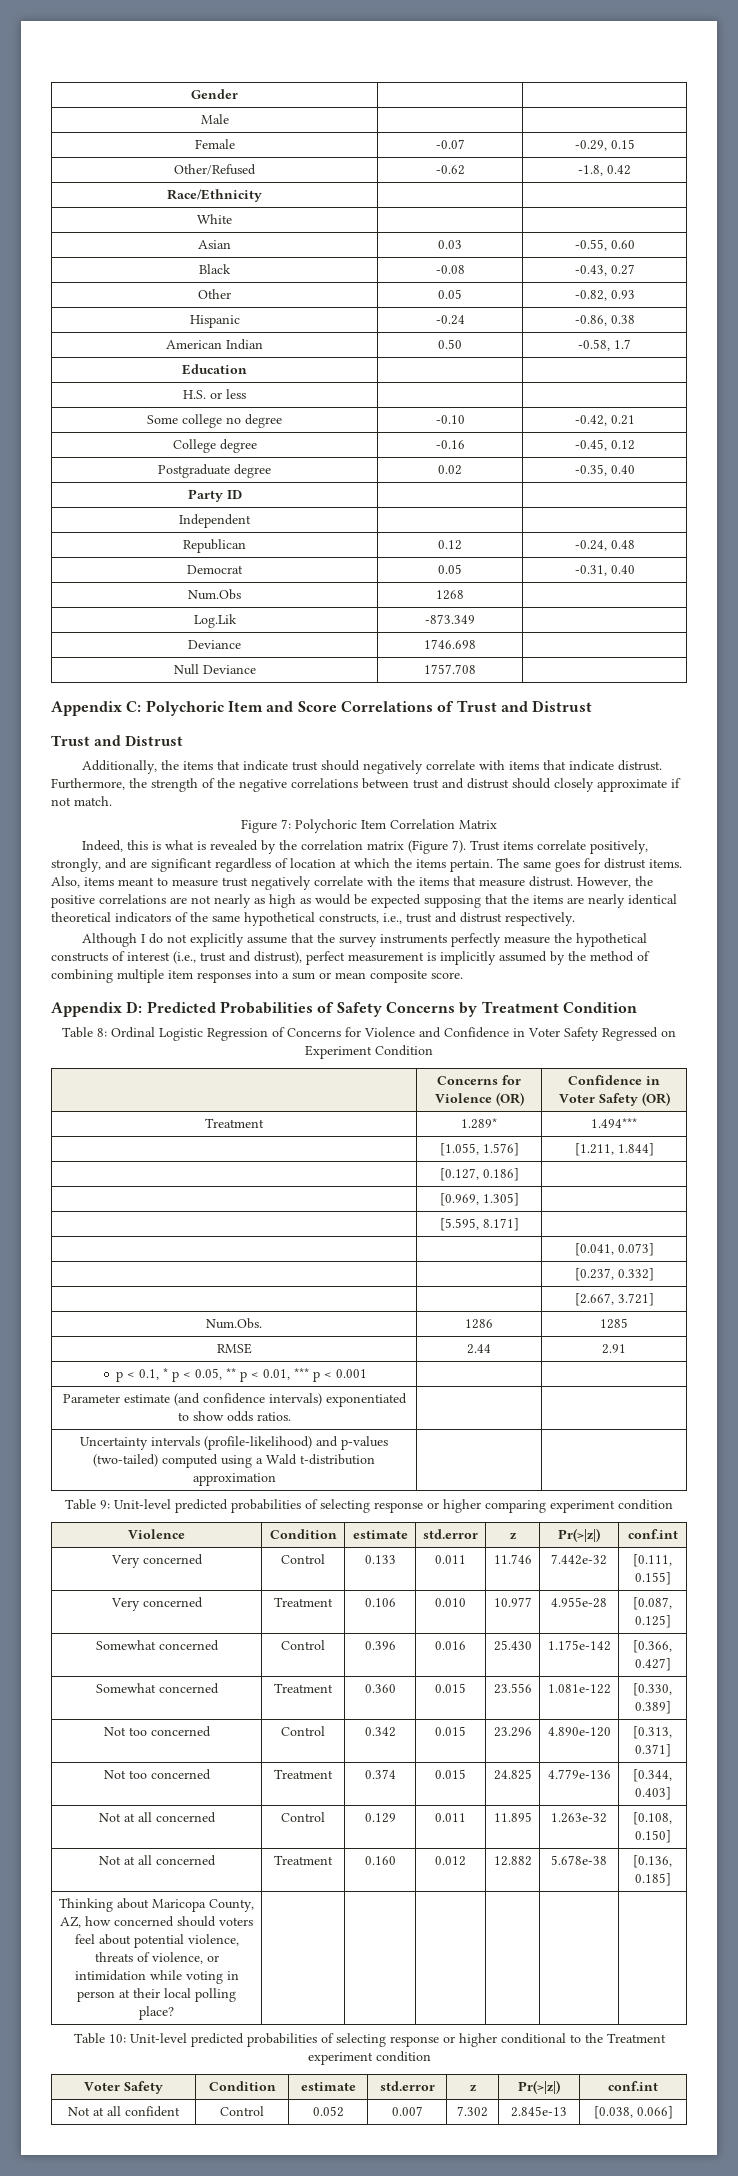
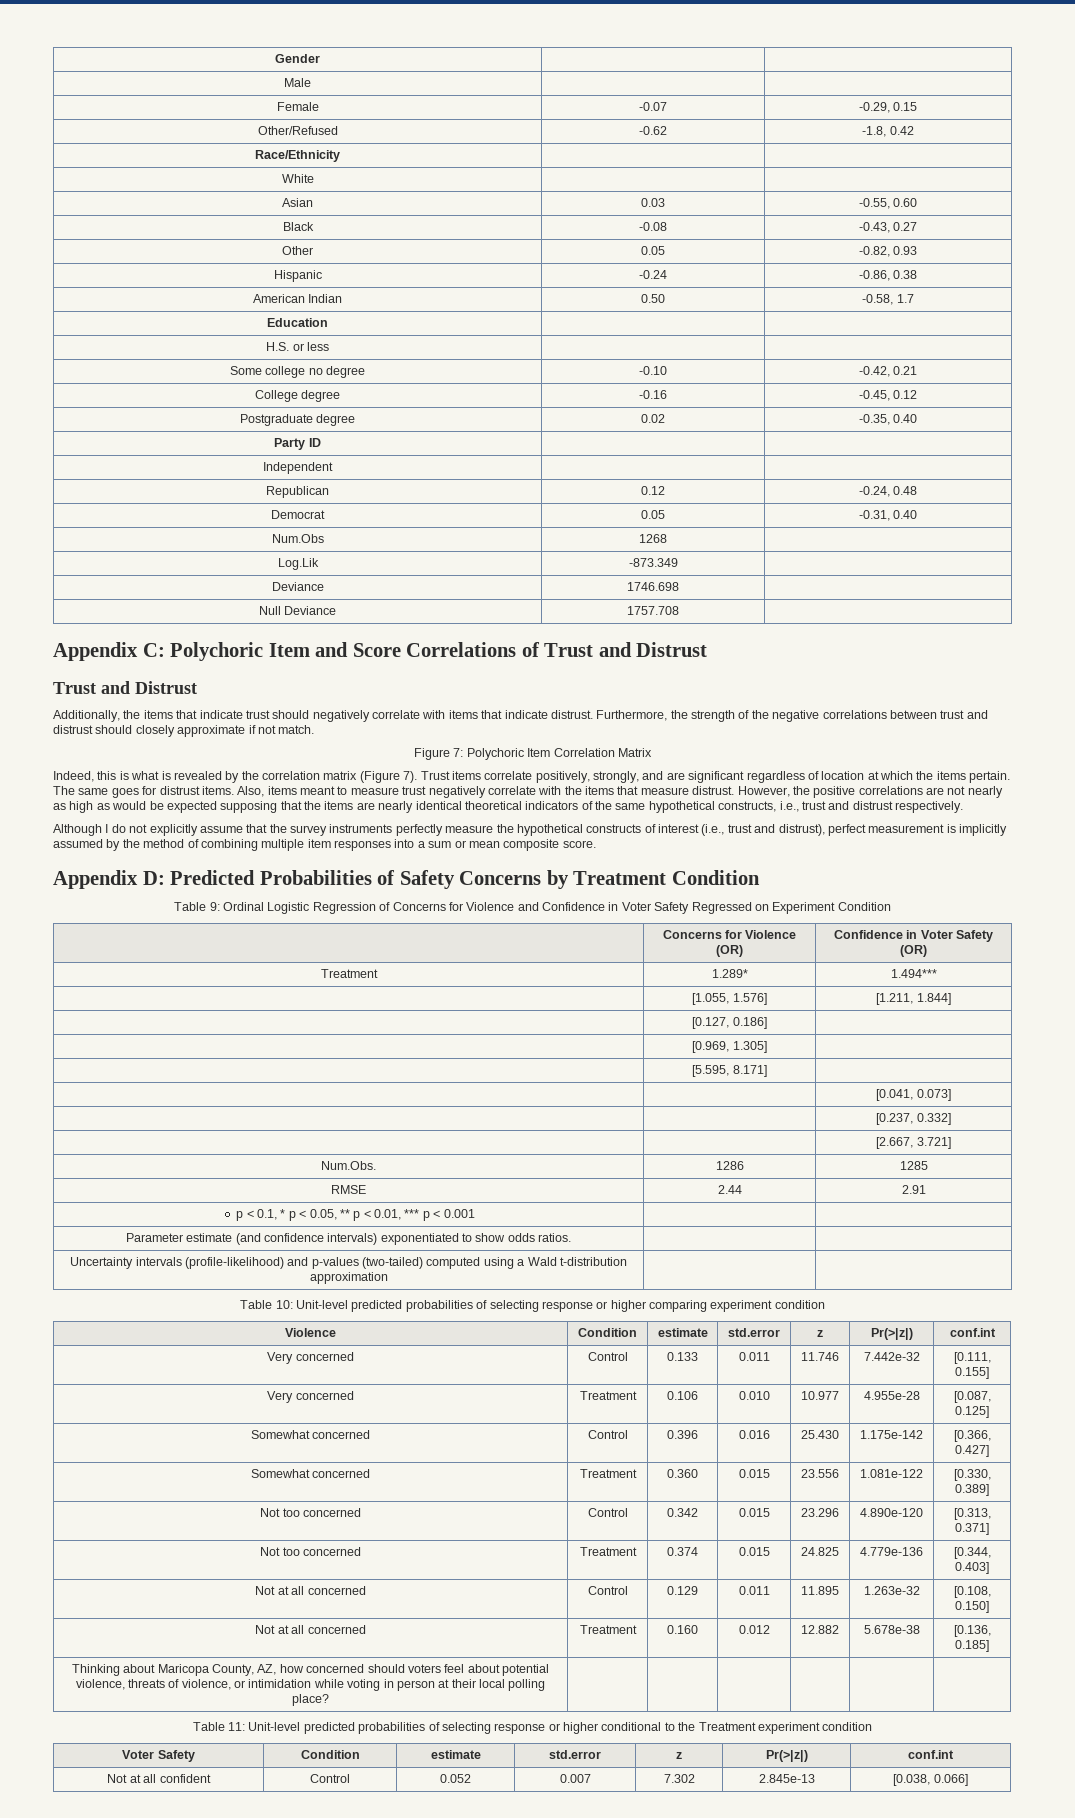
[97,1028,107,1037] 8: -> [209,902,220,911] 9:
[100,1500,110,1509] 9: -> [275,1300,293,1309] 10:
[108,2034,126,2043] 10: -> [228,1722,246,1731] 11:

